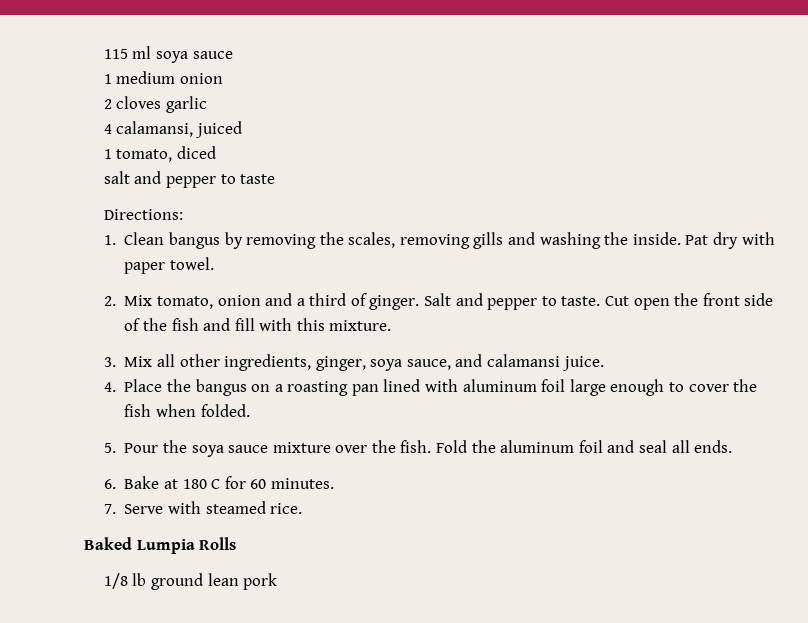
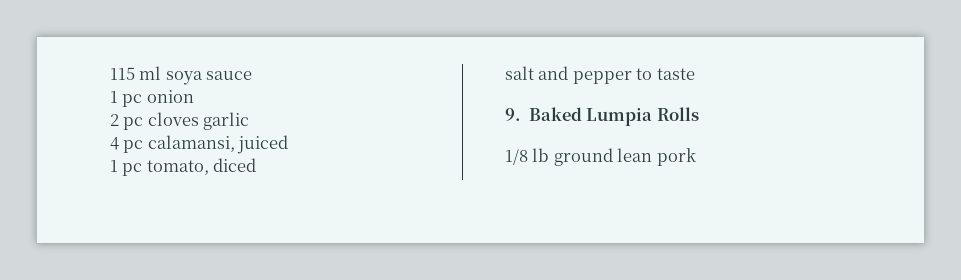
[116,71,176,84] medium -> [122,94,143,107] pc
(112, 104) none -> [123,117,144,130] pc
(112, 129) none -> [123,140,144,153] pc
(112, 154) none -> [122,163,143,176] pc
[103,209,183,220] [103,232,775,249] [124,257,214,274] [103,293,774,310] [124,318,392,331] [103,354,604,371] [103,379,758,396] [124,404,250,417] [103,440,733,457] [103,476,334,489] [103,501,303,514] Directions: // 1. Clean bangus by removing the scales, removing gills and washing the inside. Pat dry with paper towel. // 2. Mix tomato, onion and a third of ginger. Salt and pepper to taste. Cut open the front side of the fish and fill with this mixture. // 3. Mix all other ingredients, ginger, soya sauce, and calamansi juice. // 4. Place the bangus on a roasting pan lined with aluminum foil large enough to cover the fish when folded. // 5. Pour the soya sauce mixture over the fish. Fold the aluminum foil and seal all ends. // 6. Bake at 180 C for 60 minutes. // 7. Serve with steamed rice. // -> [504,108,521,121] 9.

